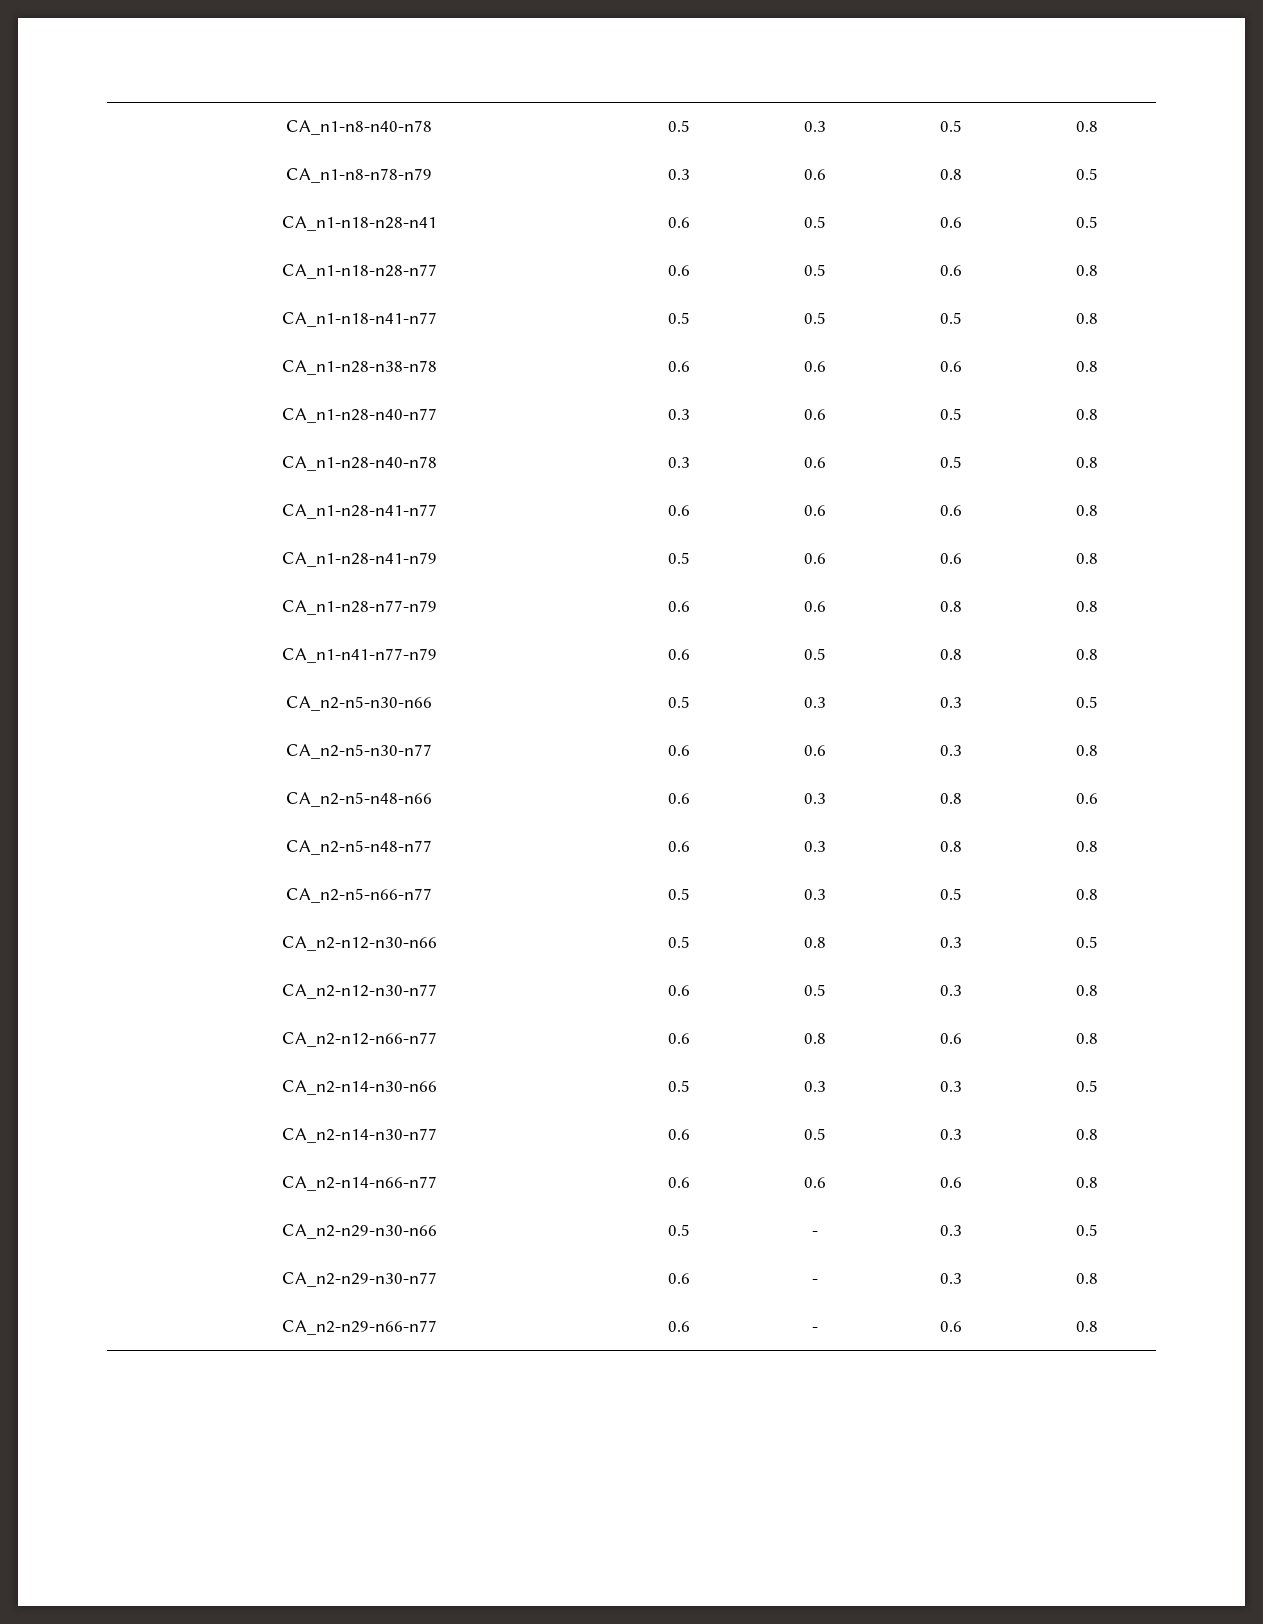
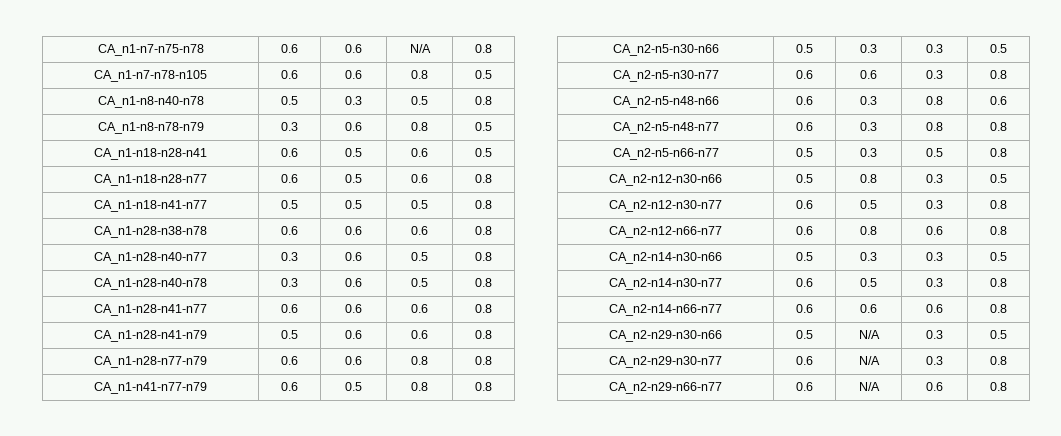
(286, 127) none -> [97,44,204,56] [281,44,298,53] [345,44,362,53] [409,44,431,53] [475,44,492,53] [94,70,207,82] [281,70,298,79] [345,70,362,79] [411,70,428,79] [475,70,492,79] CA_n1-n7-n75-n78 | 0.6 | 0.6 | N/A | 0.8 // CA_n1-n7-n78-n105 | 0.6 | 0.6 | 0.8 | 0.5 //
[811,1231,818,1236] - -> [858,330,880,339] N/A
[811,1279,818,1284] - -> [858,356,880,365] N/A
[811,1327,818,1332] - -> [858,382,880,391] N/A

